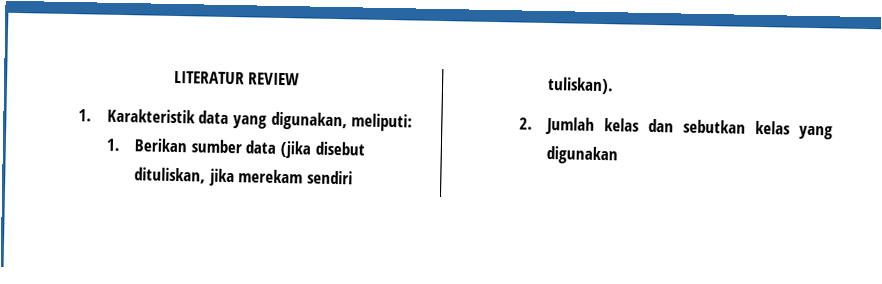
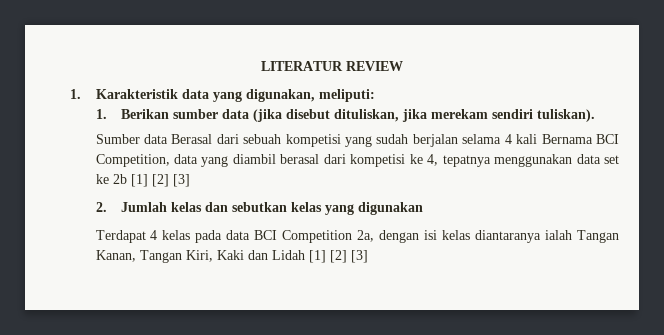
(615, 86) none -> [95,134,620,147] [95,154,619,167] [95,174,190,187] // Sumber data Berasal dari sebuah kompetisi yang sudah berjalan selama 4 kali Bernama BCI Competition, data yang diambil berasal dari kompetisi ke 4, tepatnya menggunakan data set ke 2b [1] [2] [3]
(619, 155) none -> [95,230,620,243] [95,250,368,263] // Terdapat 4 kelas pada data BCI Competition 2a, dengan isi kelas diantaranya ialah Tangan Kanan, Tangan Kiri, Kaki dan Lidah [1] [2] [3]

